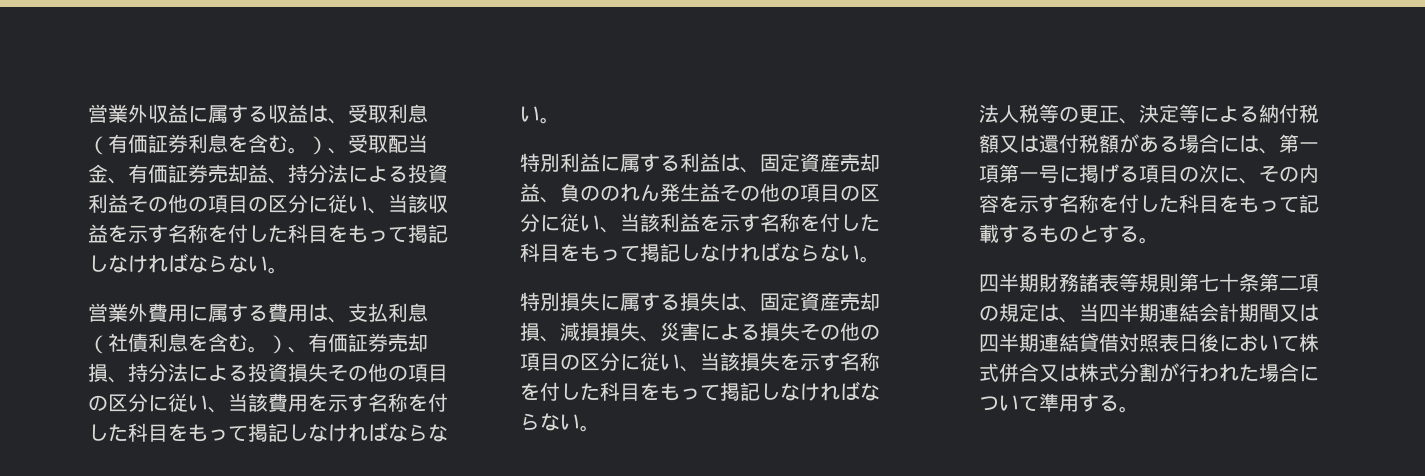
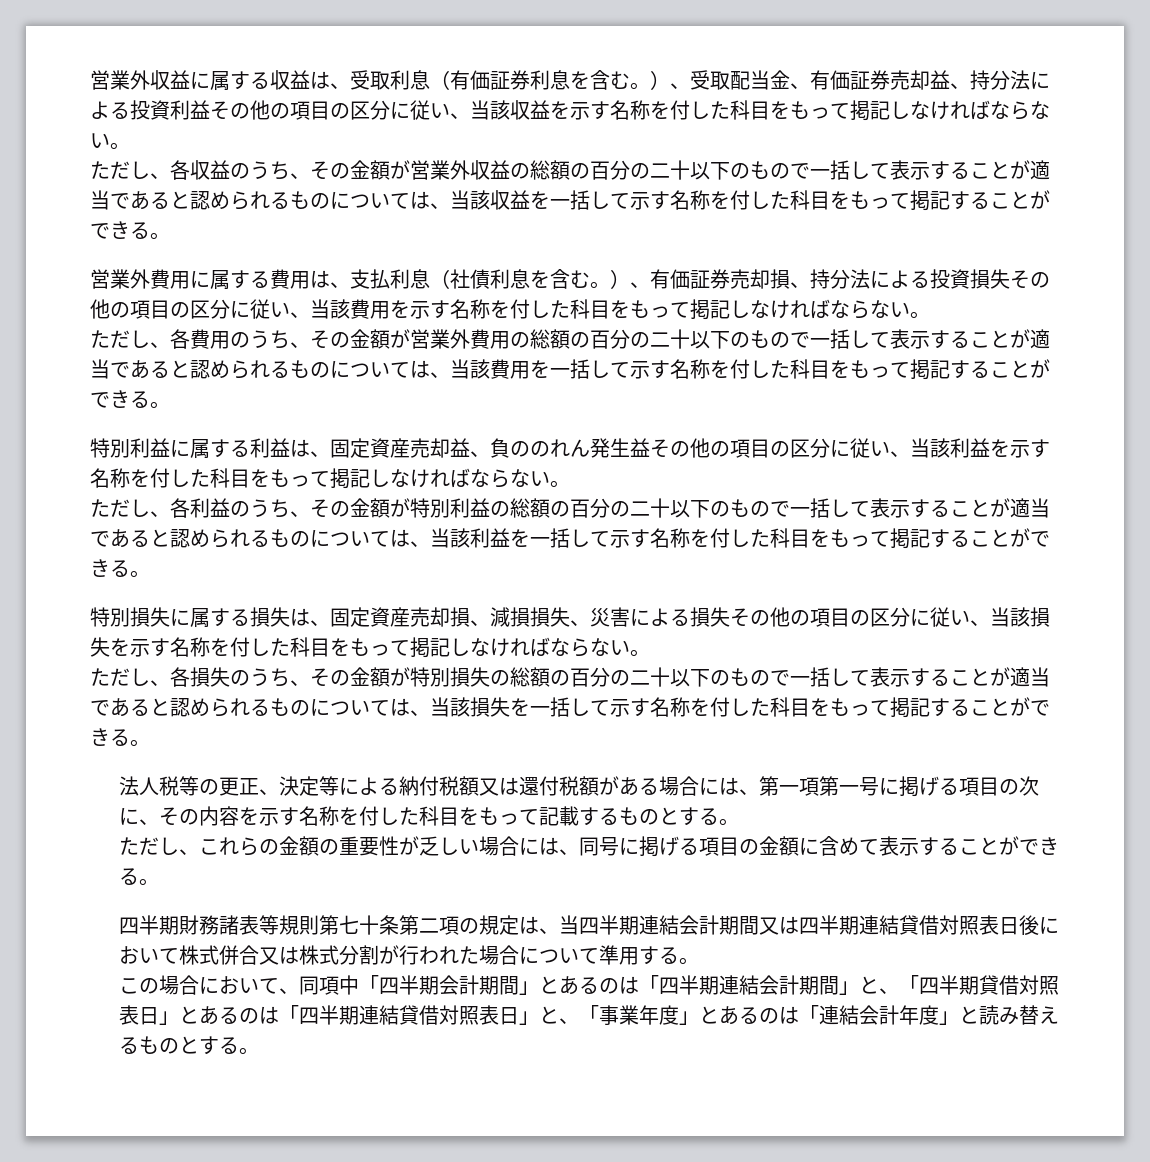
(288, 270) none -> [90,160,1050,180] [90,190,1050,211] [90,221,170,240] // ただし、各収益のうち、その金額が営業外収益の総額の百分の二十以下のもので一括して表示することが適当であると認められるものについては、当該収益を一括して示す名称を付した科目をもって掲記することができる。
(560, 120) none -> [90,329,1050,349] [90,359,1050,380] [90,390,170,409] // ただし、各費用のうち、その金額が営業外費用の総額の百分の二十以下のもので一括して表示することが適当であると認められるものについては、当該費用を一括して示す名称を付した科目をもって掲記することができる。
(880, 259) none -> [90,498,1050,518] [90,528,1050,549] [90,559,150,578] // ただし、各利益のうち、その金額が特別利益の総額の百分の二十以下のもので一括して表示することが適当であると認められるものについては、当該利益を一括して示す名称を付した科目をもって掲記することができる。
(600, 428) none -> [90,667,1050,687] [90,697,1050,718] [90,728,150,747] // ただし、各損失のうち、その金額が特別損失の総額の百分の二十以下のもので一括して表示することが適当であると認められるものについては、当該損失を一括して示す名称を付した科目をもって掲記することができる。
(1159, 240) none -> [118,836,1059,857] [118,868,159,886] // ただし、これらの金額の重要性が乏しい場合には、同号に掲げる項目の金額に含めて表示することができる。
(1139, 409) none -> [118,975,1059,995] [118,1005,1059,1025] [118,1036,259,1055] // この場合において、同項中「四半期会計期間」とあるのは「四半期連結会計期間」と、「四半期貸借対照表日」とあるのは「四半期連結貸借対照表日」と、「事業年度」とあるのは「連結会計年度」と読み替えるものとする。

